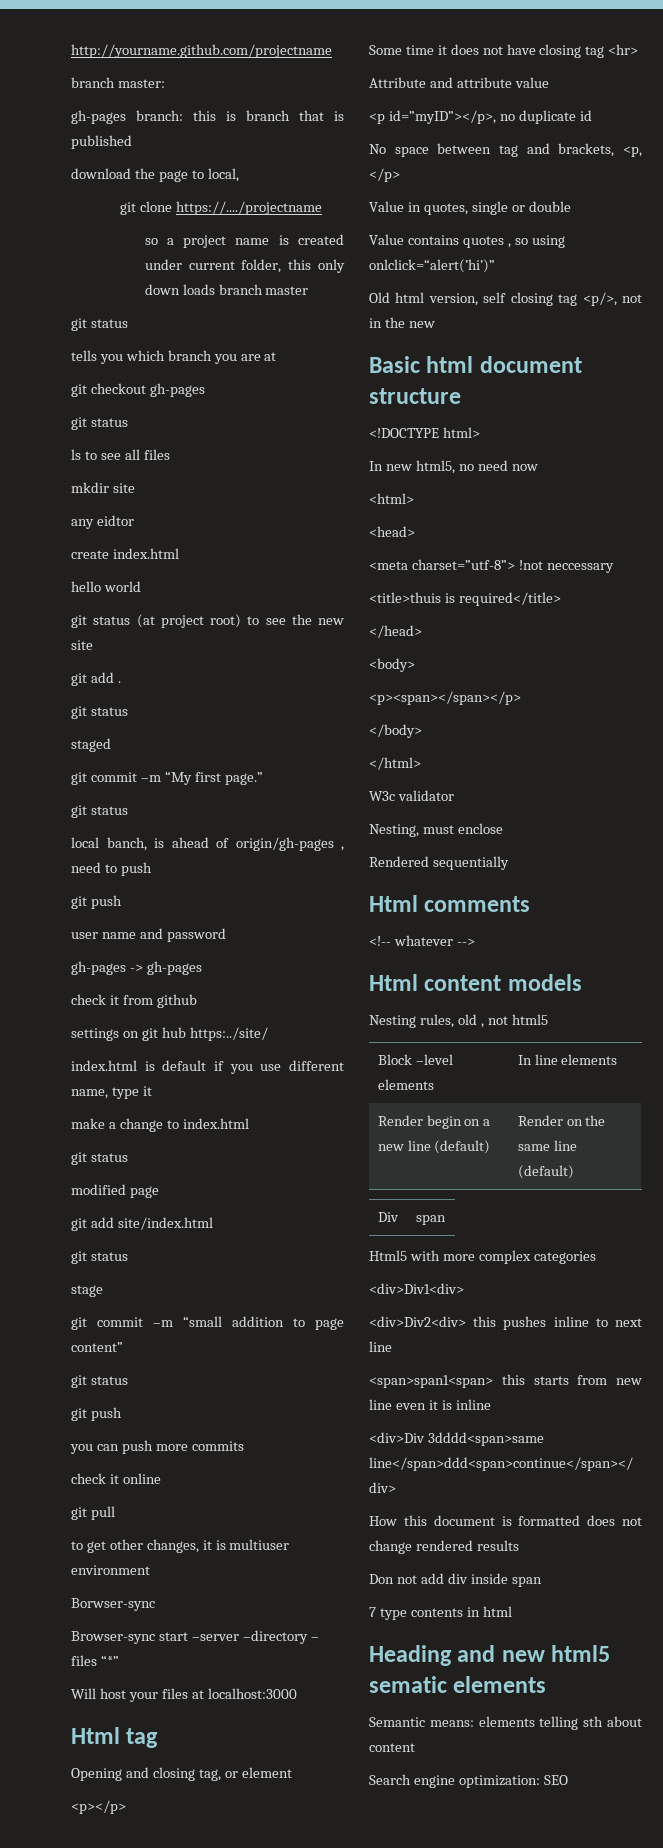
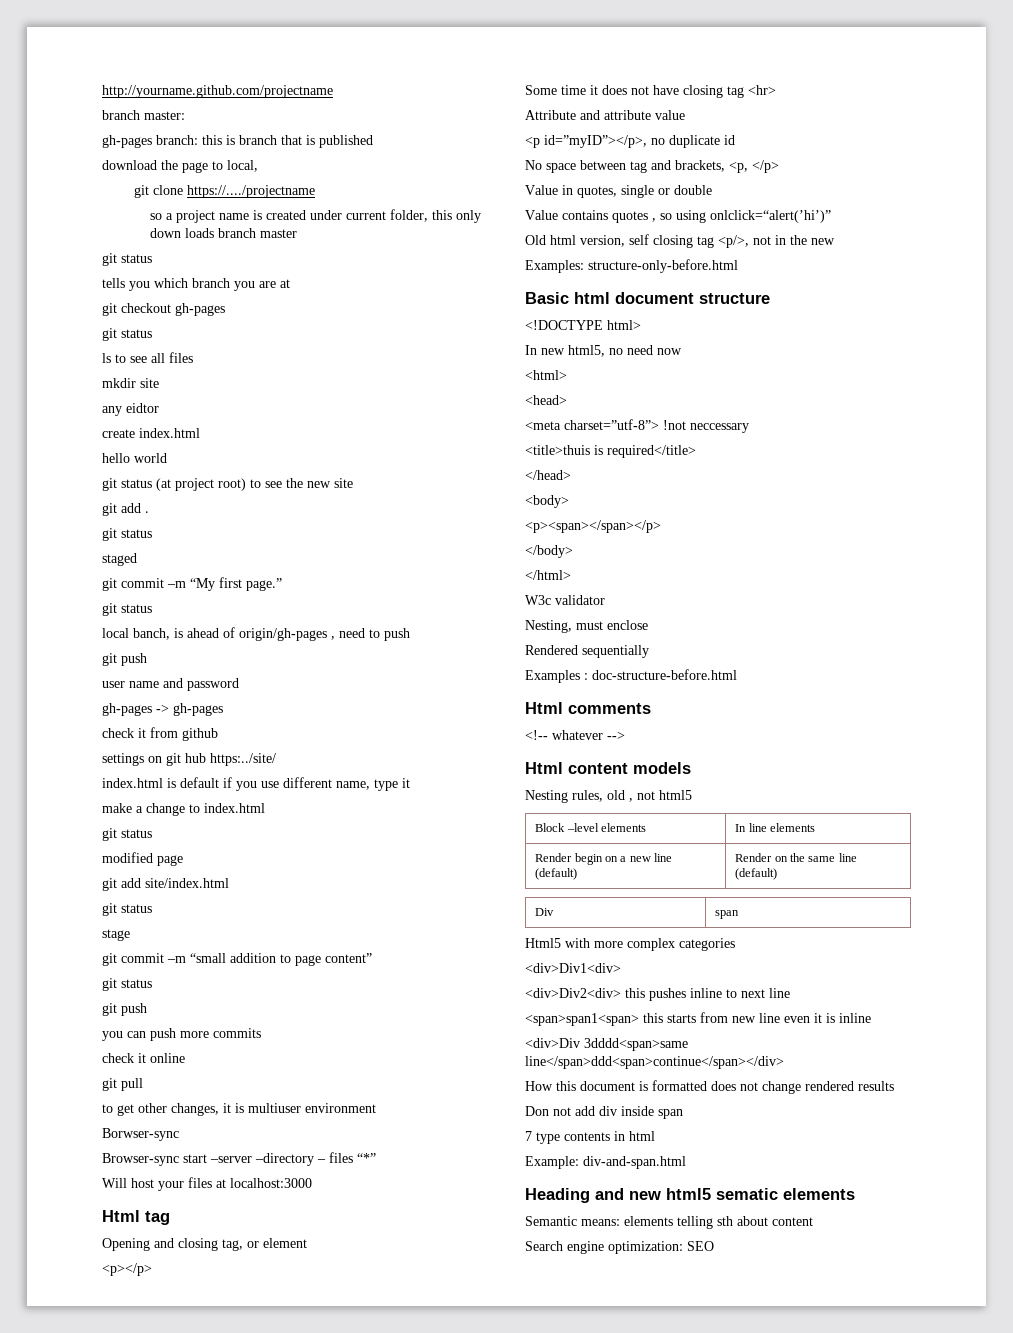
(435, 324) none -> [525,259,738,273] // Examples: structure-only-before.html
(509, 863) none -> [525,669,737,683] // Examples : doc-structure-before.html
(512, 1611) none -> [525,1156,686,1169] // Example: div-and-span.html

